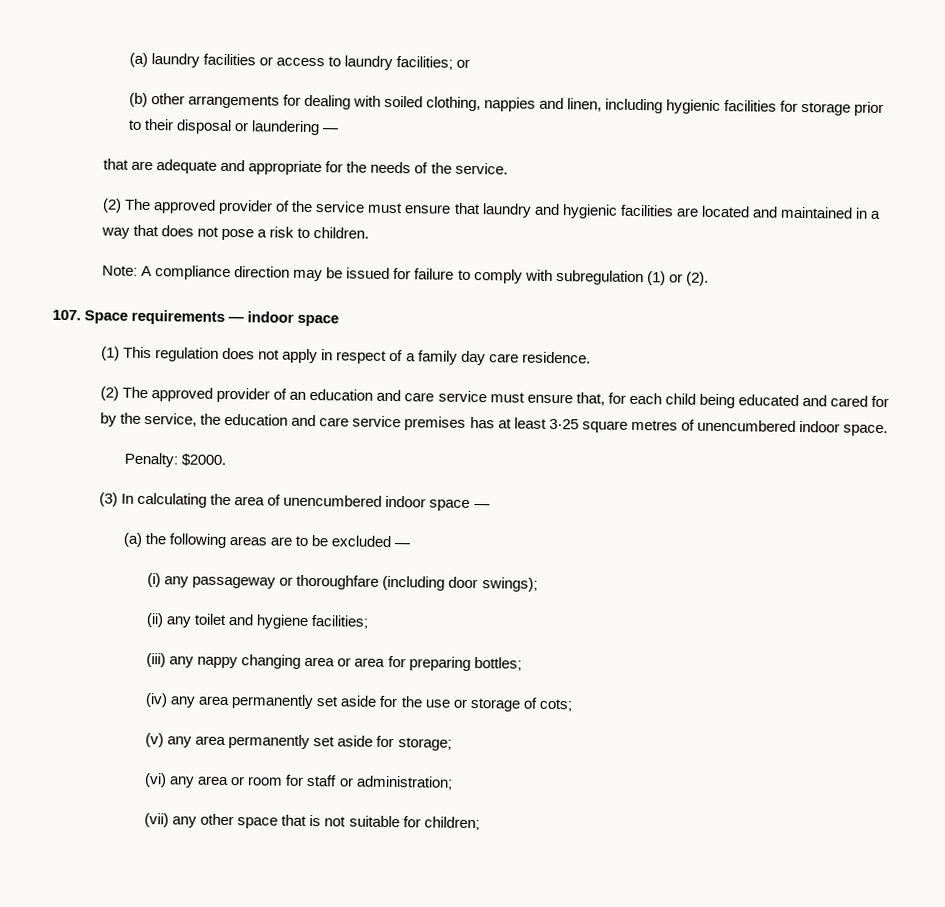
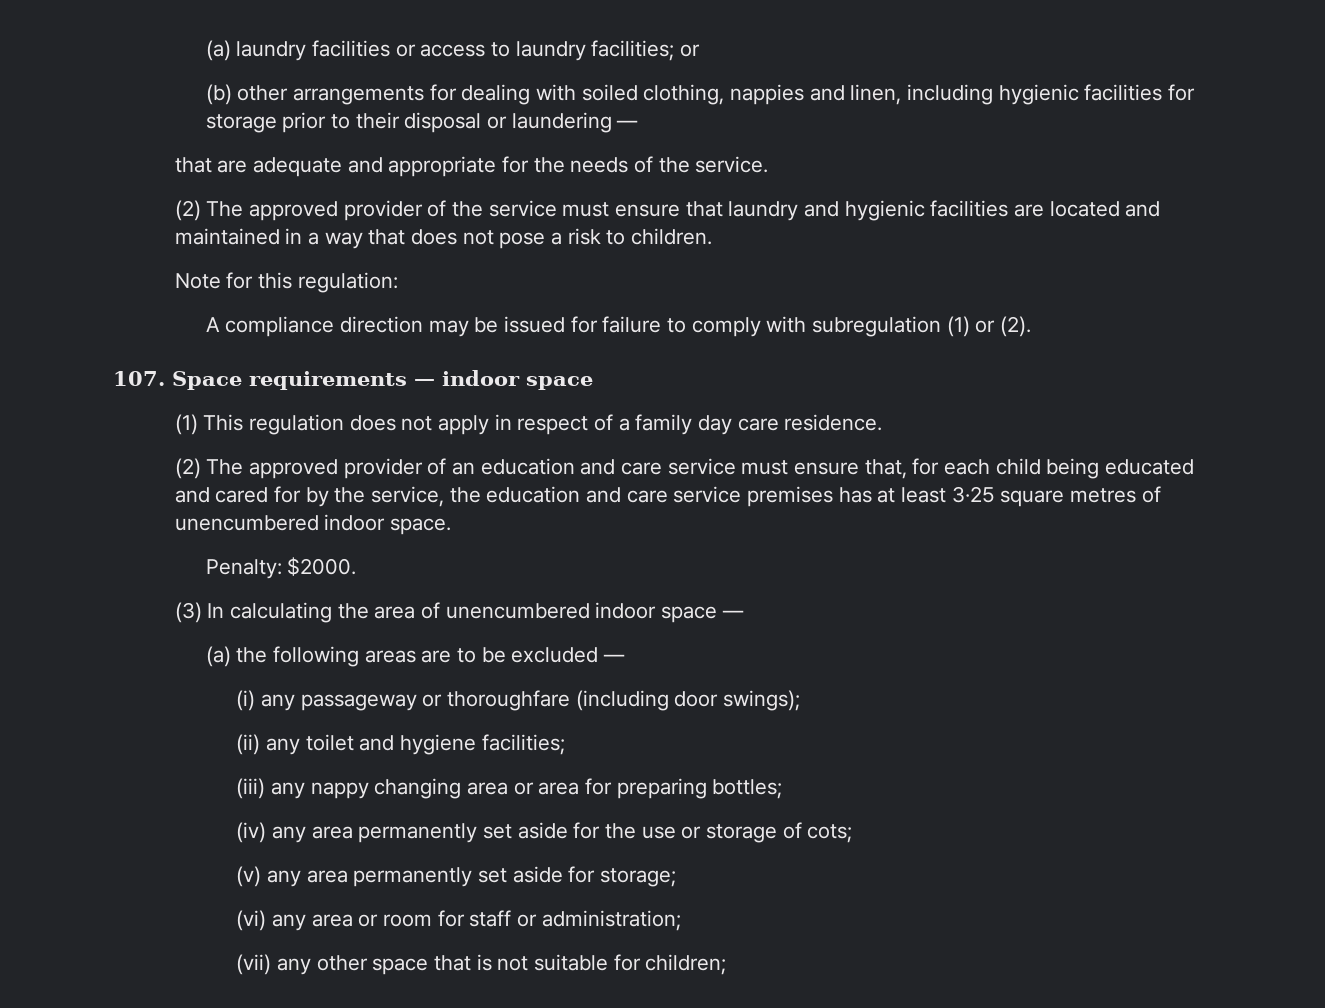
[102,265,139,276] Note: -> [174,272,398,293] Note for this regulation: //

